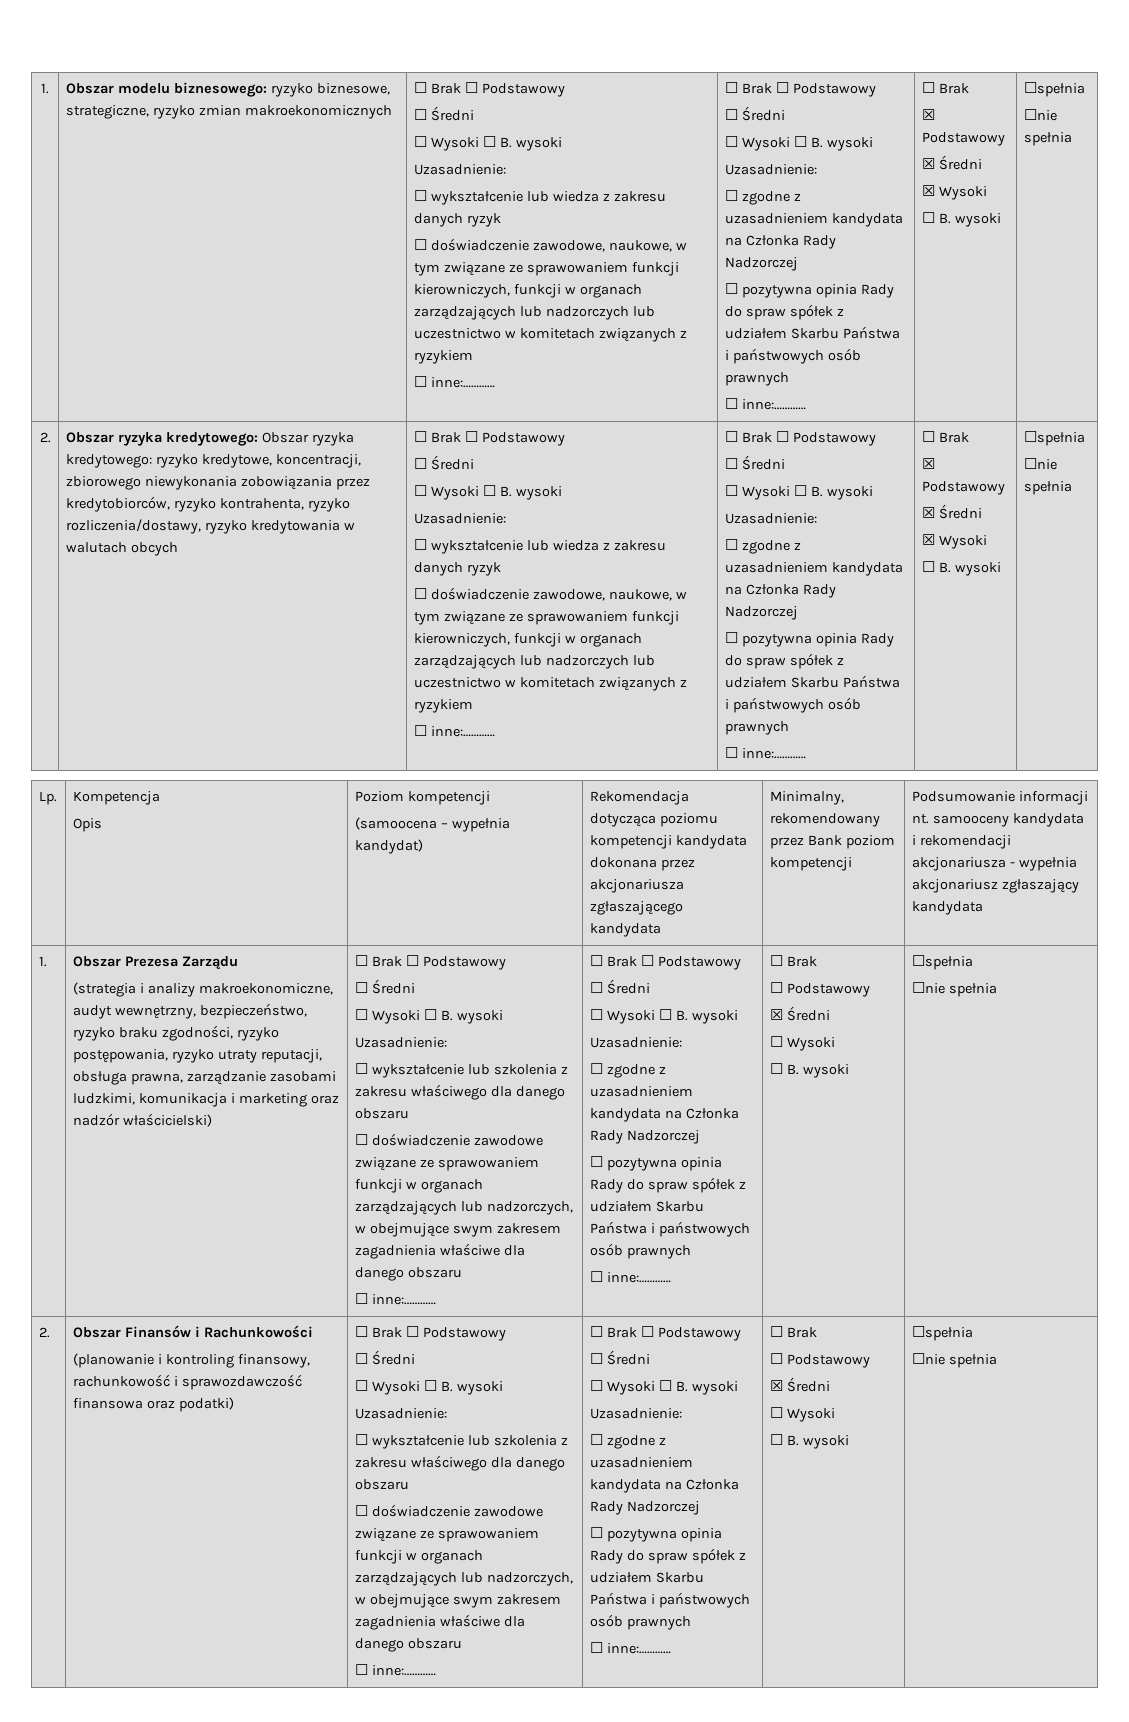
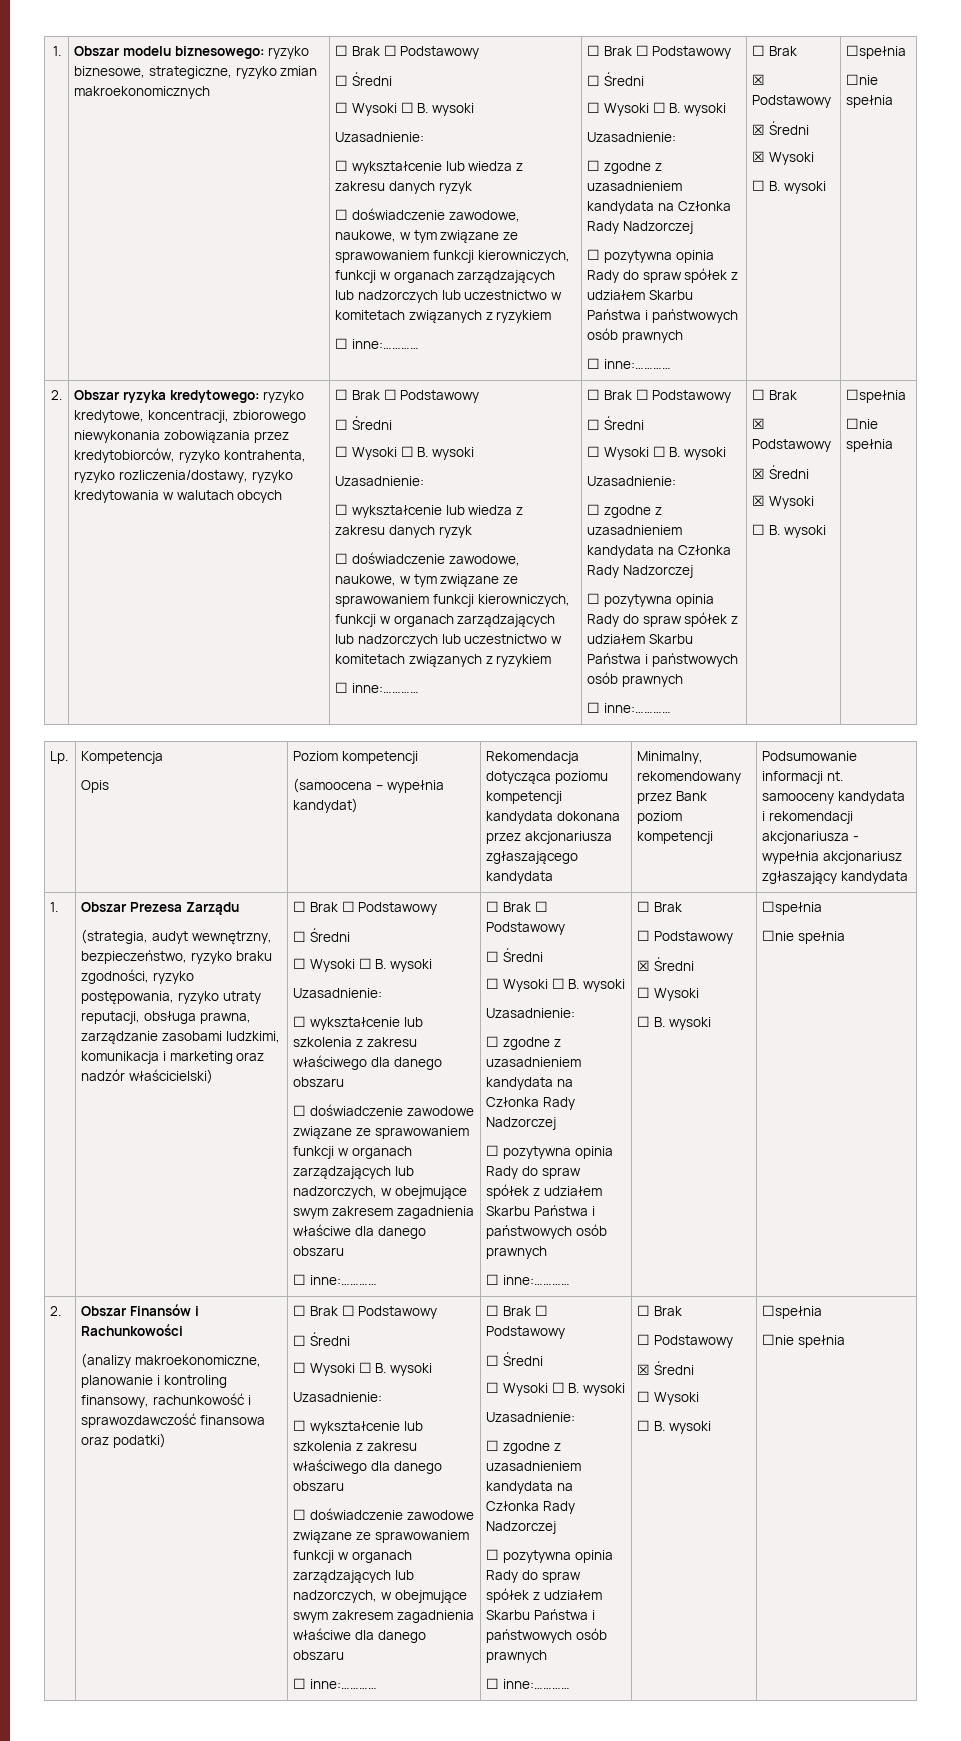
[261,432,354,446] [65,454,152,468] Obszar ryzyka kredytowego: -> (260, 396) none
[72,982,333,997] (strategia i analizy makroekonomiczne, -> [81,929,149,944] (strategia,
[72,1353,154,1368] (planowanie -> [81,1353,261,1368] [81,1375,154,1388] (analizy makroekonomiczne, planowanie

